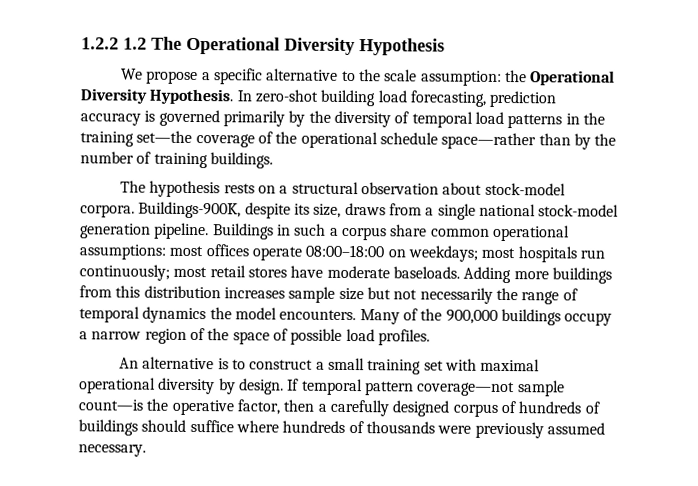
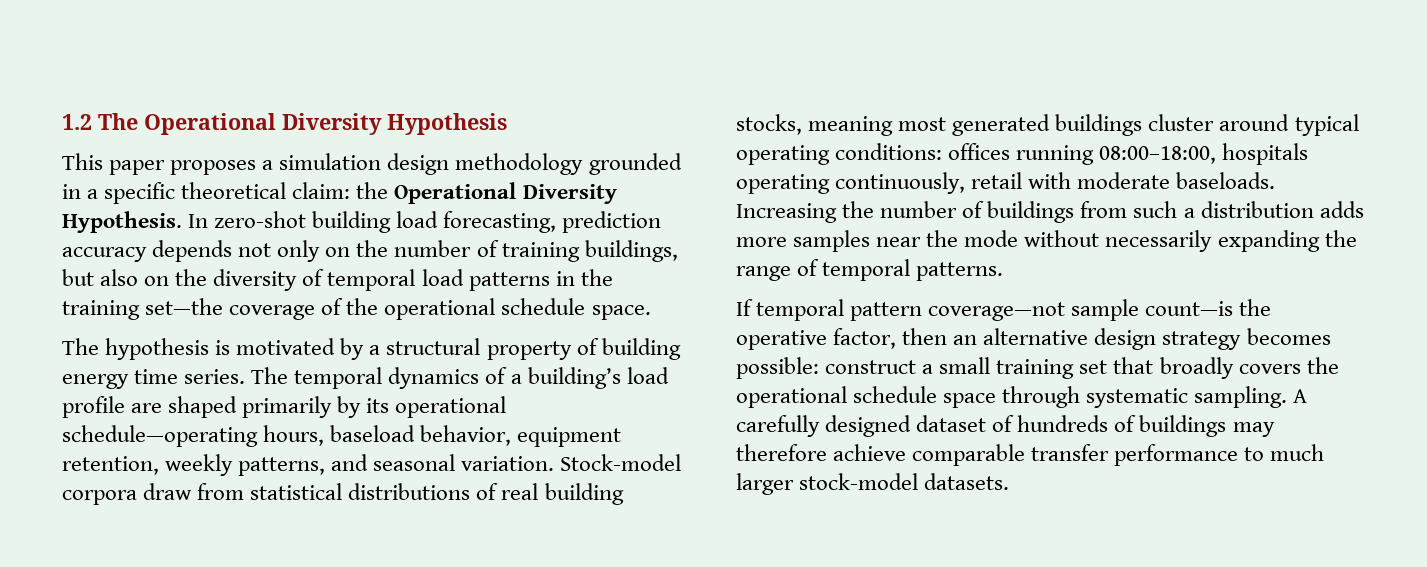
[81,37,119,50] 1.2.2 -> (62, 122) none
[121,68,502,86] We propose a specific alternative to the scale assumption: -> [62,153,682,175] [62,182,351,204] This paper proposes a simulation design methodology grounded in a specific theoretical claim:
[144,109,306,127] is governed primarily by -> [152,240,678,262] [62,269,170,286] depends not only on the number of training buildings, but also on
[441,132,617,150] [80,151,273,169] [120,180,566,198] [80,201,620,220] [80,222,570,242] [79,244,605,263] [79,264,612,284] [79,285,578,305] [79,306,613,326] [79,327,430,346] [119,356,541,375] [79,377,284,395] space—rather than by the number of training buildings. // The hypothesis rests on a structural observation about stock-model corpora. Buildings-900K, despite its size, draws from a single national stock-model generation pipeline. Buildings in such a corpus share common operational assumptions: most offices operate 08:00–18:00 on weekdays; most hospitals run continuously; most retail stores have moderate baseloads. Adding more buildings from this distribution increases sample size but not necessarily the range of temporal dynamics the model encounters. Many of the 900,000 buildings occupy a narrow region of the space of possible load profiles. // An alternative is to construct a small training set with maximal operational diversity by design. -> [591,305,651,320] [62,338,681,360] [62,367,669,389] [62,396,507,418] [62,425,622,447] [62,454,682,476] [62,483,624,505] [736,114,1359,136] [736,143,1309,165] [736,172,1276,194] [736,201,1364,223] [736,230,1357,252] [736,259,1004,281] space. // The hypothesis is motivated by a structural property of building energy time series. The temporal dynamics of a building’s load profile are shaped primarily by its operational schedule—operating hours, baseload behavior, equipment retention, weekly patterns, and seasonal variation. Stock-model corpora draw from statistical distributions of real building stocks, meaning most generated buildings cluster around typical operating conditions: offices running 08:00–18:00, hospitals operating continuously, retail with moderate baseloads. Increasing the number of buildings from such a distribution adds more samples near the mode without necessarily expanding the range of temporal patterns. //
[317,403,327,412] a -> [953,328,1331,350] [736,357,1339,379] [736,386,1308,408] an alternative design strategy becomes possible: construct a small training set that broadly covers the operational schedule space through systematic sampling. A
[452,403,498,417] corpus -> [916,415,987,432] dataset
[141,419,605,439] [78,444,146,457] should suffice where hundreds of thousands were previously assumed necessary. -> [1232,422,1275,437] [736,444,1325,466] [736,473,1010,495] may therefore achieve comparable transfer performance to much larger stock-model datasets.

